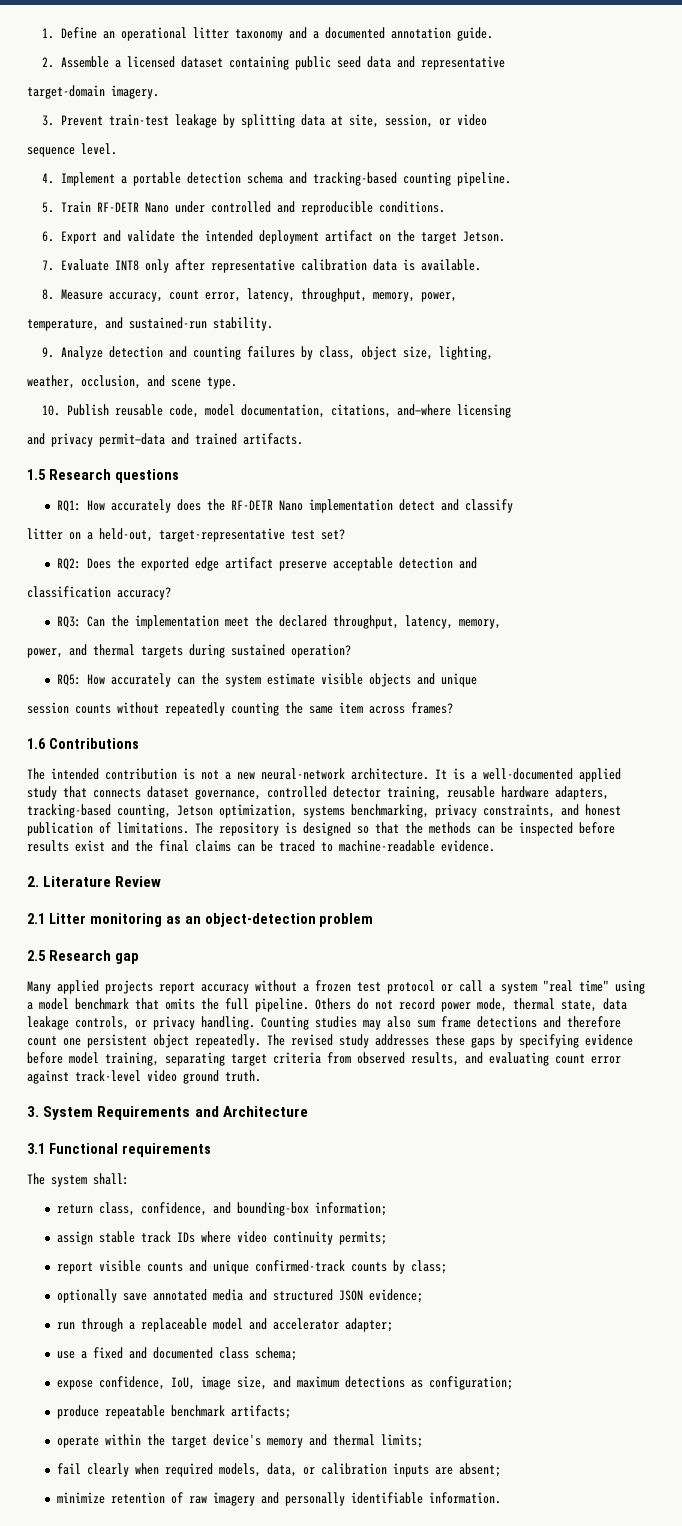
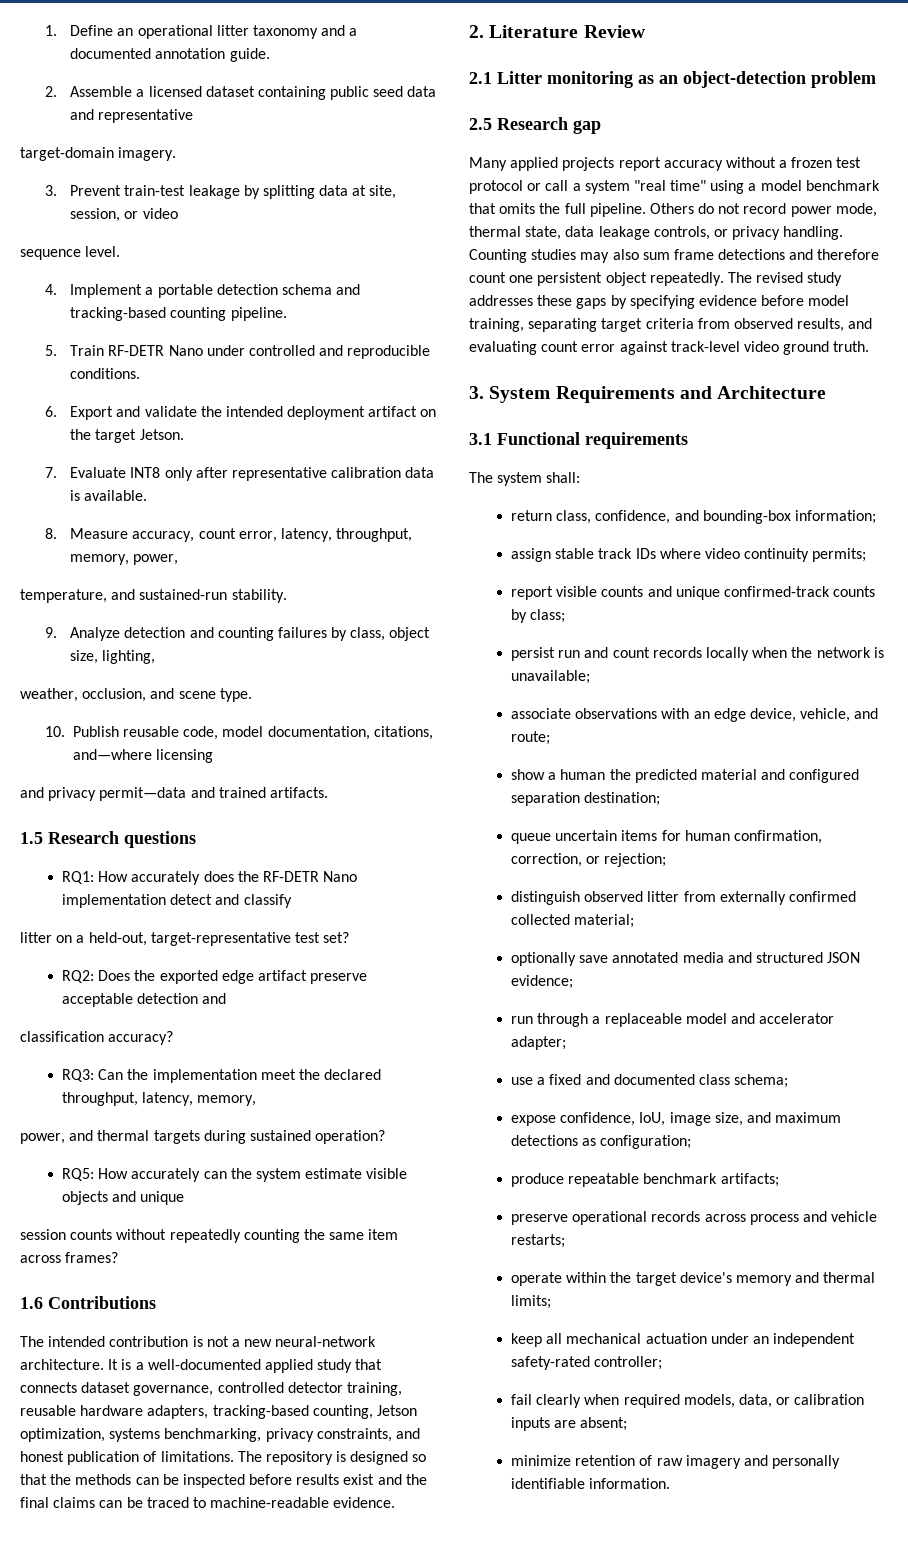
(447, 1267) none -> [511,647,884,661] [511,670,591,684] [511,708,879,722] [511,731,551,745] [511,769,860,783] [511,792,661,806] [511,830,823,844] [511,853,667,867] [511,891,857,905] [511,914,635,928] // persist run and count records locally when the network is unavailable; // associate observations with an edge device, vehicle, and route; // show a human the predicted material and configured separation destination; // queue uncertain items for human confirmation, correction, or rejection; // distinguish observed litter from externally confirmed collected material;
(291, 1412) none -> [511,1211,878,1225] [511,1234,566,1248] // preserve operational records across process and vehicle restarts;
(423, 1441) none -> [511,1333,856,1347] [511,1356,663,1370] // keep all mechanical actuation under an independent safety-rated controller;

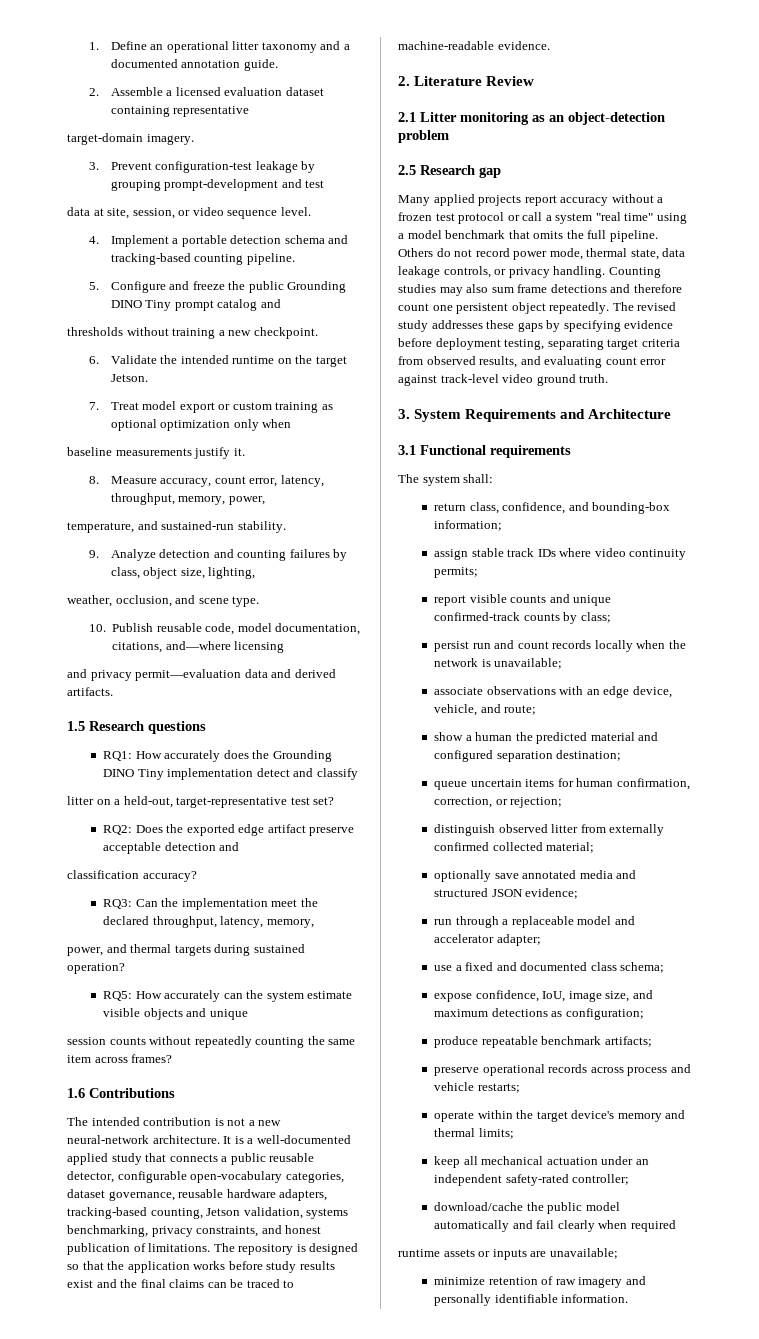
(202, 91) none -> [224,87,283,96] evaluation
[330,86,437,100] [70,109,95,120] public seed data and -> (170, 111) none
[124,185,186,196] train-test -> [155,161,253,173] configuration-test
[262,185,315,199] splitting -> [110,179,325,191] grouping prompt-development and test //
(178, 213) // -> (224, 211) none
[70,345,431,359] [70,368,141,379] [45,406,418,420] Train RF-DETR Nano under controlled and reproducible conditions. // 6. Export and validate the intended deployment artifact -> [110,281,347,293] [110,299,281,311] [67,327,318,339] [88,355,275,364] Configure and freeze the public Grounding DINO Tiny prompt catalog and // thresholds without training a new checkpoint. // 6. Validate the intended runtime
[70,467,435,481] [70,490,148,501] Evaluate INT8 only after representative calibration data is available. -> [110,401,333,413] [110,419,292,431] [67,447,245,459] Treat model export or custom training as optional optimization only when // baseline measurements justify it.
[99,787,266,801] permit—data and trained -> [135,669,336,681] permit—evaluation data and derived
[263,871,358,882] RF-DETR Nano -> [272,750,332,762] [103,769,164,780] Grounding DINO Tiny
[81,1382,402,1396] dataset governance, controlled detector training, -> [221,1153,315,1165] [67,1171,344,1183] [67,1189,175,1201] a public reusable detector, configurable open-vocabulary categories, dataset governance,
[20,1428,105,1442] optimization, -> [243,1207,303,1219] validation,
[75,1474,293,1488] methods can be inspected before -> [127,1261,297,1273] application works before study
[808,295,850,306] [469,318,524,332] model training, -> [435,338,545,350] deployment testing,
(663, 1363) none -> [434,1202,620,1214] [434,1220,533,1232] download/cache the public model automatically and
[683,1394,865,1408] models, data, or calibration -> [398,1249,491,1257] // runtime assets or
[580,1417,628,1431] absent; -> [549,1248,618,1259] unavailable;

